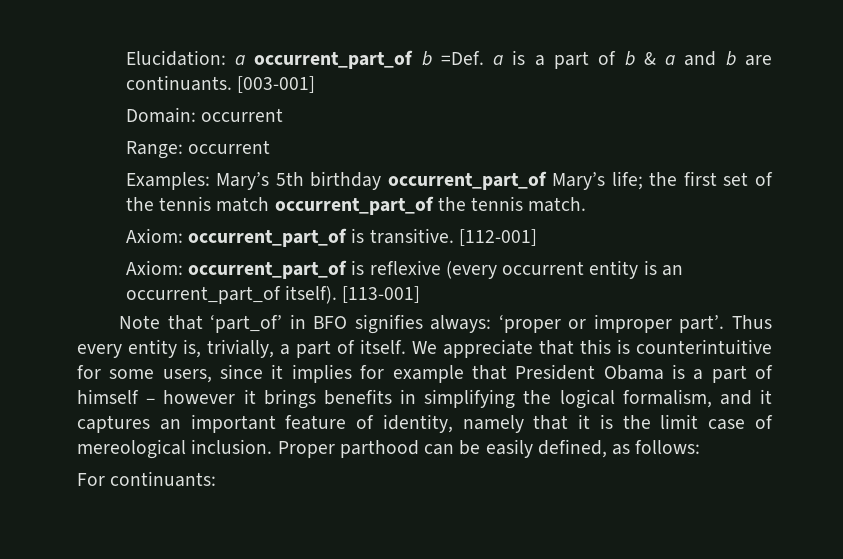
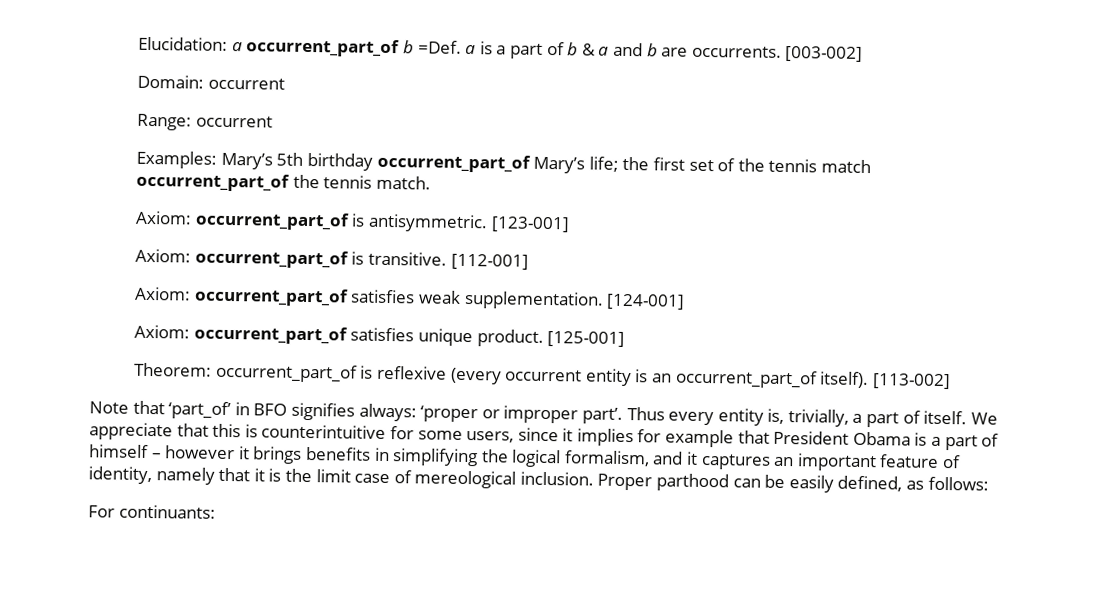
[125,75,315,93] continuants. [003-001] -> [691,45,864,62] occurrents. [003-002]
(587, 204) none -> [135,210,570,233] // Axiom: occurrent_part_of is antisymmetric. [123-001]
(347, 269) none -> [350,289,686,310] [134,324,626,347] [134,362,358,383] satisfies weak supplementation. [124-001] // Axiom: occurrent_part_of satisfies unique product. [125-001] // Theorem: occurrent_part_of
[342,286,421,303] [113-001] -> [871,373,951,390] [113-002]

